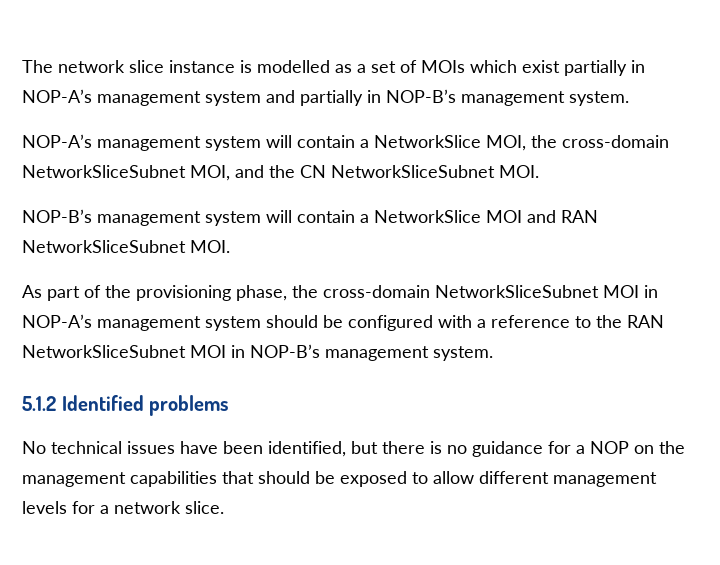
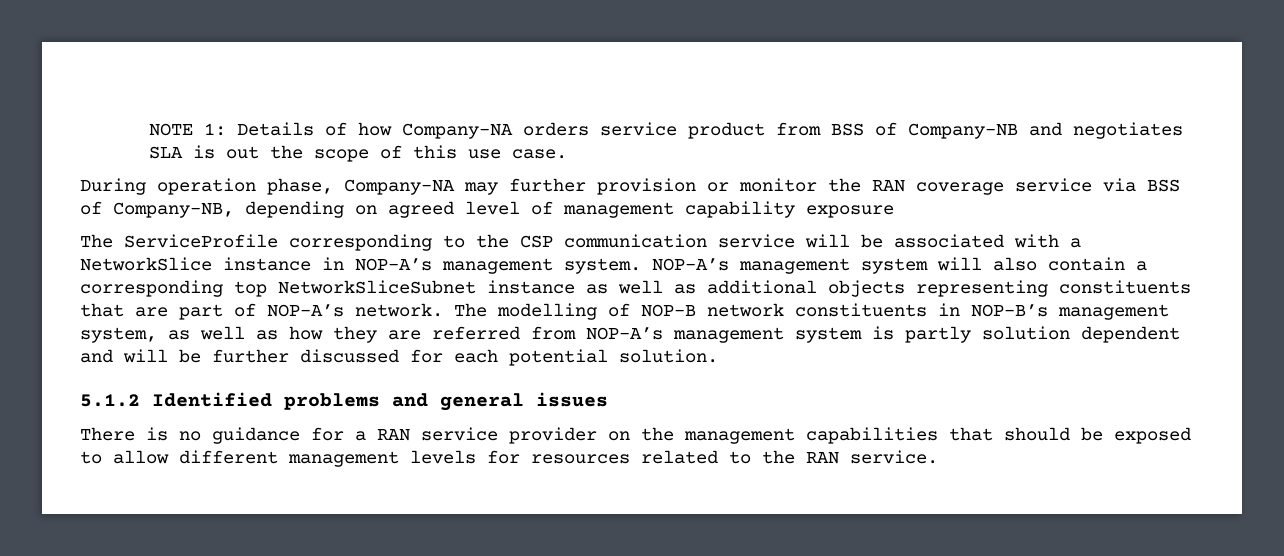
[22,60,645,76] [22,89,629,106] The network slice instance is modelled as a set of MOIs which exist partially in NOP-A’s management system and partially in NOP-B’s management system. // -> [149,122,1184,139] [149,145,568,162] [80,178,1180,195] [80,201,894,218] [80,234,1081,251] [80,257,641,274] NOTE 1: Details of how Company-NA orders service product from BSS of Company-NB and negotiates SLA is out the scope of this use case. // During operation phase, Company-NA may further provision or monitor the RAN coverage service via BSS of Company-NB, depending on agreed level of management capability exposure // The ServiceProfile corresponding to the CSP communication service will be associated with a NetworkSlice instance in NOP-A’s management system.
[297,135,669,151] [22,165,539,181] [22,209,598,226] [22,240,230,253] [22,285,658,301] [22,314,664,331] [22,344,493,361] [22,395,229,416] [22,441,425,457] contain a NetworkSlice MOI, the cross-domain NetworkSliceSubnet MOI, and the CN NetworkSliceSubnet MOI. // NOP-B’s management system will contain a NetworkSlice MOI and RAN NetworkSliceSubnet MOI. // As part of the provisioning phase, the cross-domain NetworkSliceSubnet MOI in NOP-A’s management system should be configured with a reference to the RAN NetworkSliceSubnet MOI in NOP-B’s management system. // 5.1.2 Identified problems // No technical issues have been identified, but there -> [993,257,1147,271] [80,280,1191,297] [80,303,1169,320] [80,326,1180,343] [80,349,718,366] [80,392,608,411] [80,427,135,441] also contain a corresponding top NetworkSliceSubnet instance as well as additional objects representing constituents that are part of NOP-A’s network. The modelling of NOP-B network constituents in NOP-B’s management system, as well as how they are referred from NOP-A’s management system is partly solution dependent and will be further discussed for each potential solution. // 5.1.2 Identified problems and general issues // There
[590,441,629,454] NOP -> [377,427,597,444] RAN service provider
[100,501,224,514] a network slice. -> [531,450,938,464] resources related to the RAN service.

